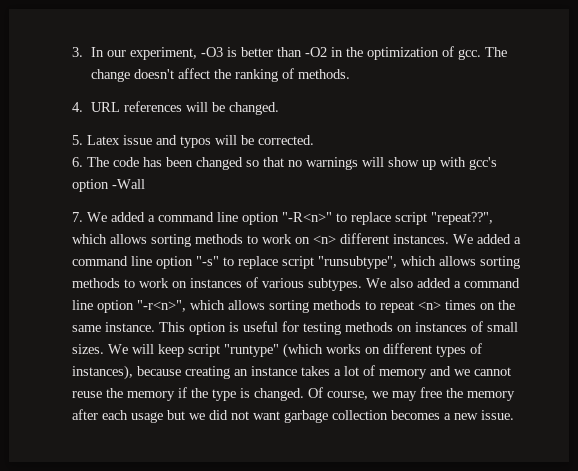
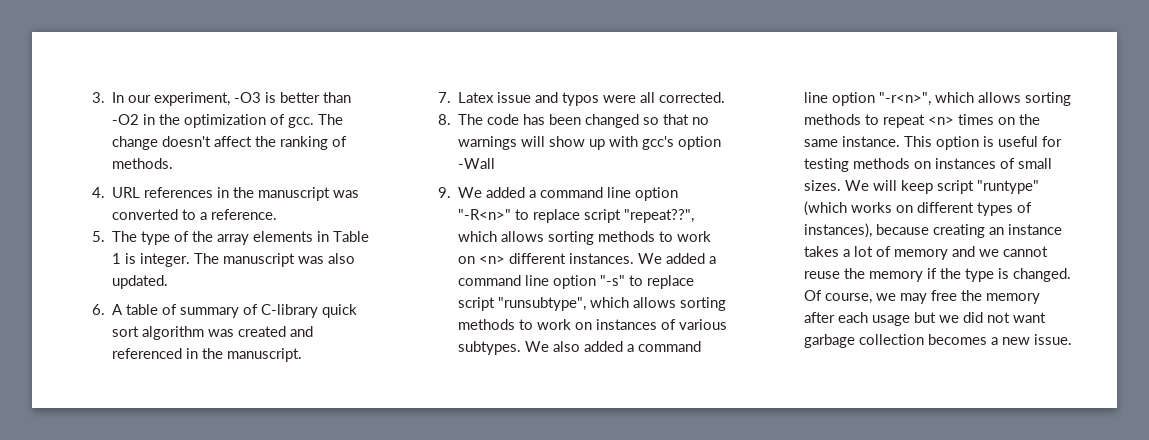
[185,102,279,115] [72,135,84,145] will be changed. // 5. -> [217,187,360,201] [112,209,278,220] [92,231,370,245] [112,253,356,267] [112,275,169,289] [92,304,358,318] [112,326,314,340] [112,348,303,362] [438,92,452,103] in the manuscript was converted to a reference. // 5. The type of the array elements in Table 1 is integer. The manuscript was also updated. // 6. A table of summary of C-library quick sort algorithm was created and referenced in the manuscript. // 7.
[215,135,255,145] will be -> [603,92,656,103] were all
[72,157,84,167] 6. -> [438,114,452,125] 8.
[72,212,84,222] 7. -> [438,187,452,198] 9.

